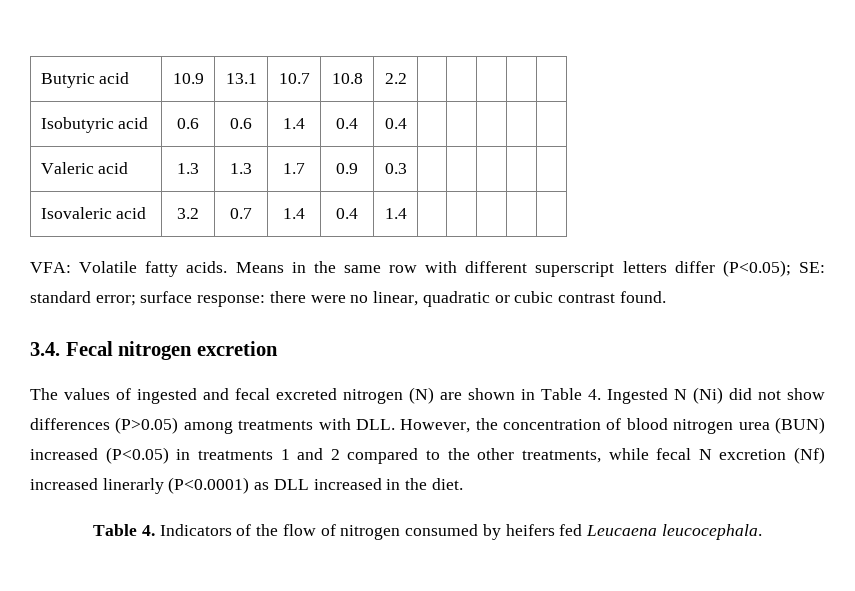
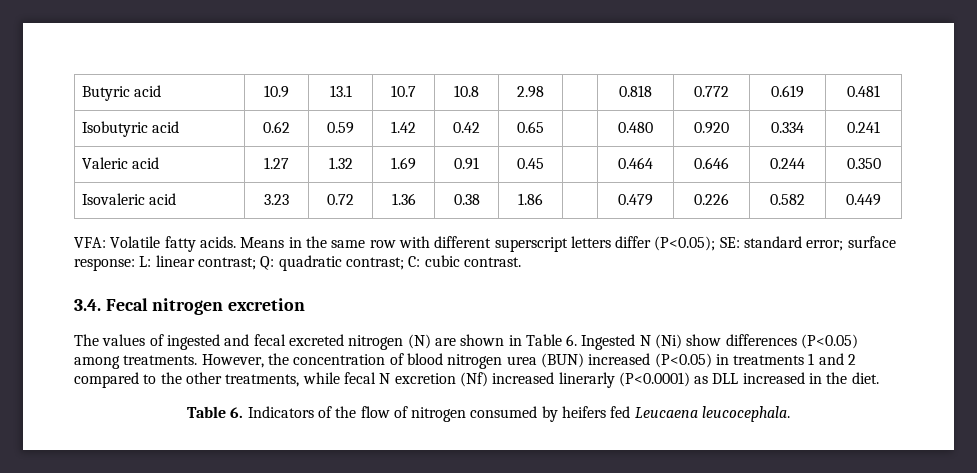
[384,73,407,84] [40,117,149,133] [177,118,199,129] [230,118,252,129] [283,118,305,129] [336,118,358,129] [384,118,407,129] [40,162,129,174] [177,163,199,174] [230,163,252,174] [283,163,305,174] [336,163,358,174] [384,163,407,174] [40,207,147,219] [177,208,199,219] [230,208,252,219] [283,208,305,219] [336,208,358,219] [384,208,407,219] 2.2 | | | | | // Isobutyric acid | 0.6 | 0.6 | 1.4 | 0.4 | 0.4 | | | | | // Valeric acid | 1.3 | 1.3 | 1.7 | 0.9 | 0.3 | | | | | // Isovaleric acid | 3.2 | 0.7 | 1.4 | 0.4 | 1.4 | | | | | -> [517,86,544,98] [619,85,653,97] [694,86,730,97] [771,85,805,98] [847,85,881,97] [81,121,180,137] [263,121,290,133] [327,122,354,134] [391,121,416,133] [453,122,480,133] [517,121,544,133] [618,122,654,133] [694,122,730,134] [771,122,805,133] [847,121,881,133] [81,157,160,169] [264,157,289,169] [328,157,353,169] [391,157,416,170] [454,157,479,170] [517,158,544,169] [618,157,654,169] [694,157,730,169] [770,158,806,169] [846,158,881,169] [81,193,177,205] [264,194,289,205] [327,194,354,205] [391,193,416,205] [453,194,480,205] [518,193,543,205] [618,194,654,206] [694,193,730,205] [770,194,806,205] [846,194,882,206] 2.98 | | 0.818 | 0.772 | 0.619 | 0.481 // Isobutyric acid | 0.62 | 0.59 | 1.42 | 0.42 | 0.65 | | 0.480 | 0.920 | 0.334 | 0.241 // Valeric acid | 1.27 | 1.32 | 1.69 | 0.91 | 0.45 | | 0.464 | 0.646 | 0.244 | 0.350 // Isovaleric acid | 3.23 | 0.72 | 1.36 | 0.38 | 1.86 | | 0.479 | 0.226 | 0.582 | 0.449
[269,291,666,307] there were no linear, quadratic or cubic contrast found. -> [139,255,521,271] L: linear contrast; Q: quadratic contrast; C: cubic contrast.
[588,389,601,400] 4. -> [566,334,578,346] 6.
[729,388,825,400] [30,417,395,434] did not show differences (P>0.05) among treatments with DLL. -> [686,334,859,349] [74,355,198,369] show differences (P<0.05) among treatments.
[142,525,156,536] 4. -> [230,407,244,418] 6.

